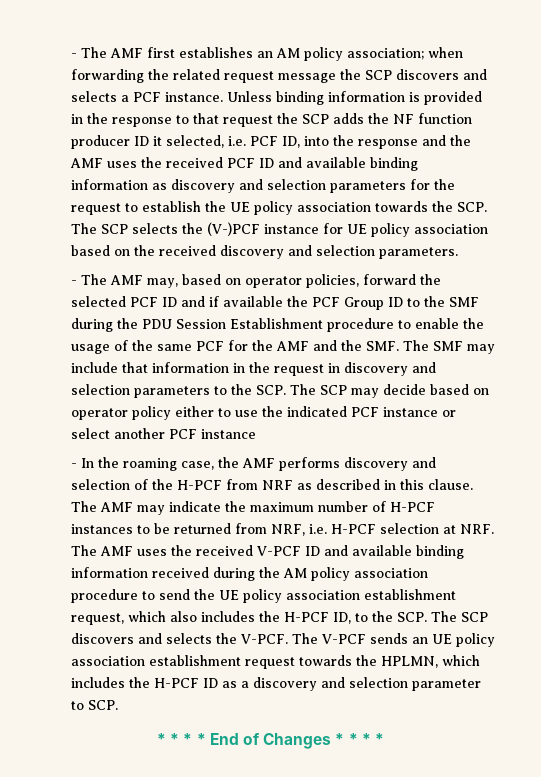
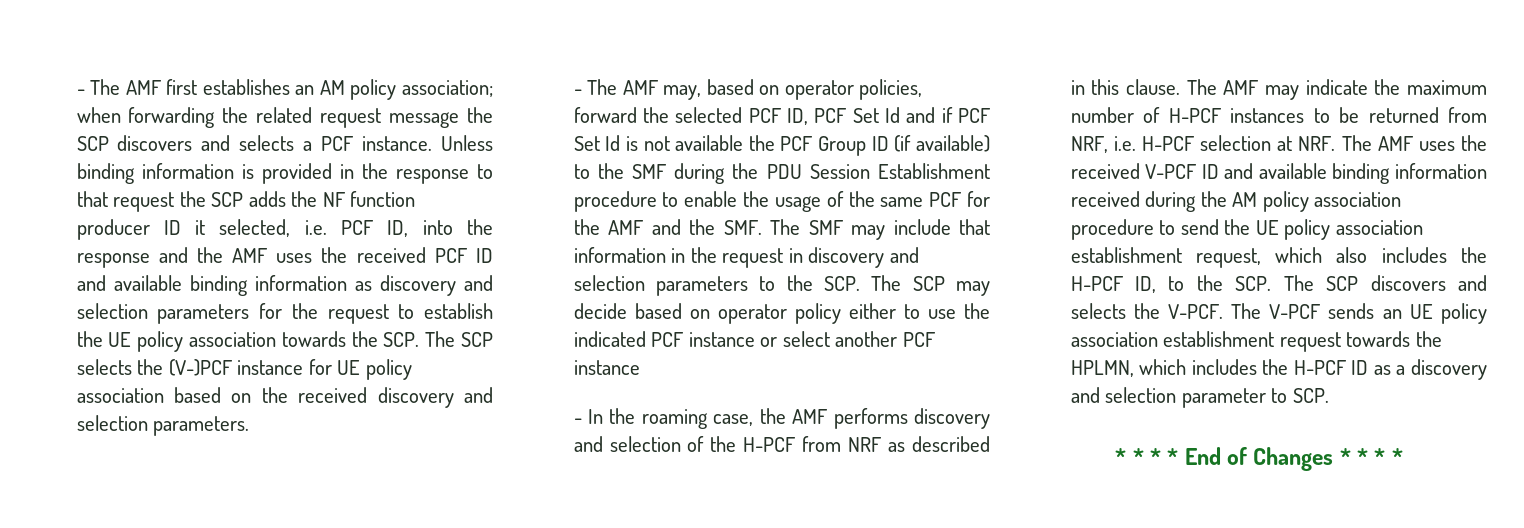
[161,296,219,307] ID and if -> [786,107,992,125] [573,135,670,151] ID, PCF Set Id and if PCF Set Id is not
(403, 302) none -> [894,135,990,152] (if available)

